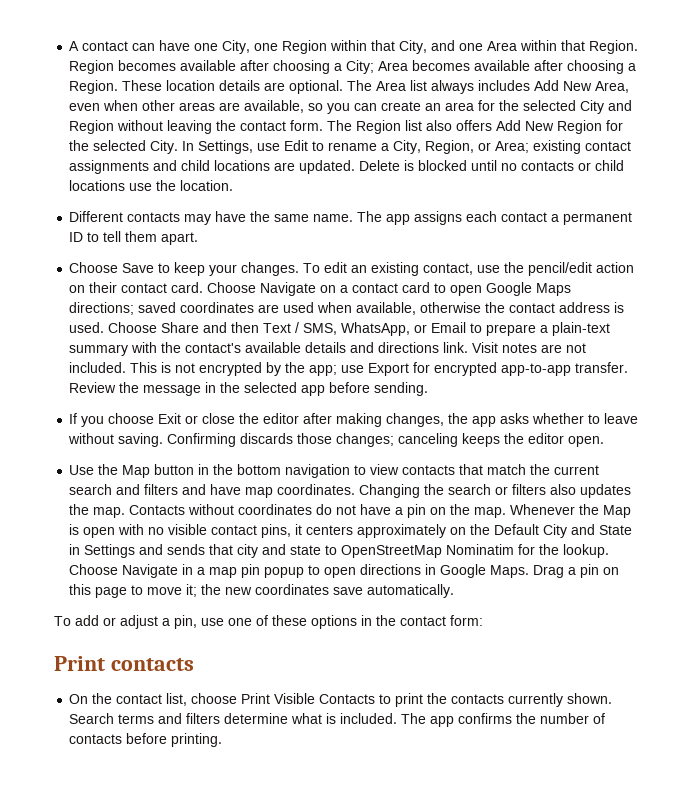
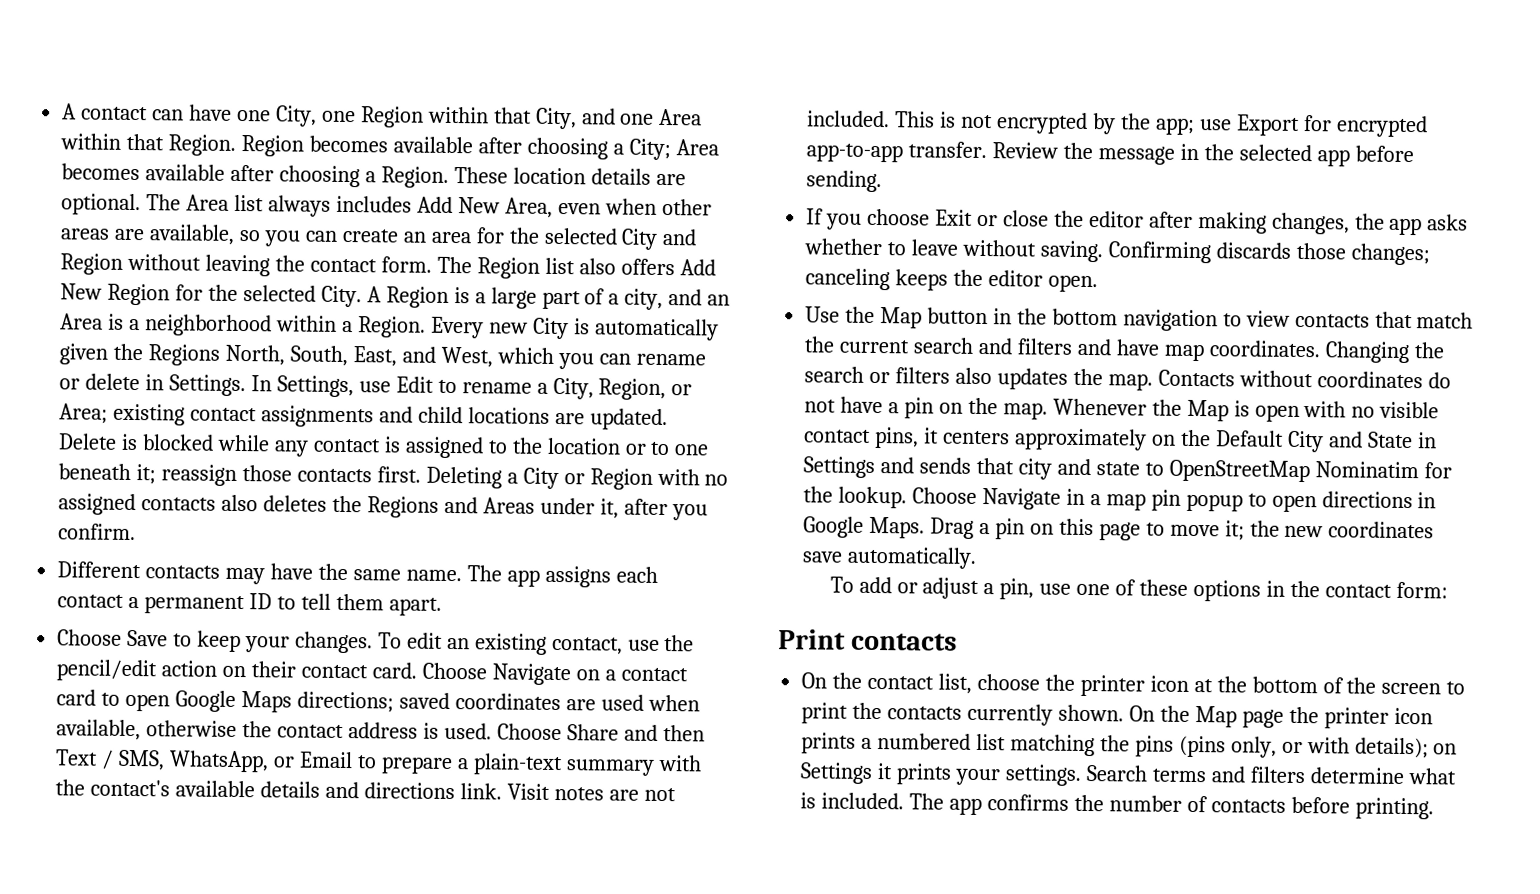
(179, 147) none -> [366,286,731,310] [60,313,719,341] [59,343,706,370] [59,373,247,397] A Region is a large part of a city, and an Area is a neighborhood within a Region. Every new City is automatically given the Regions North, South, East, and West, which you can rename or delete in Settings.
[471,160,625,171] [69,180,234,191] until no contacts or child locations use the location. -> [217,434,710,459] [58,463,729,490] [58,493,708,521] [58,523,137,541] while any contact is assigned to the location or to one beneath it; reassign those contacts first. Deleting a City or Region with no assigned contacts also deletes the Regions and Areas under it, after you confirm.
[241,693,376,704] Print Visible Contacts -> [1044,674,1442,697] the printer icon at the bottom of the screen
(613, 698) none -> [1128,705,1433,729] [801,732,1458,759] [800,762,1082,786] On the Map page the printer icon prints a numbered list matching the pins (pins only, or with details); on Settings it prints your settings.

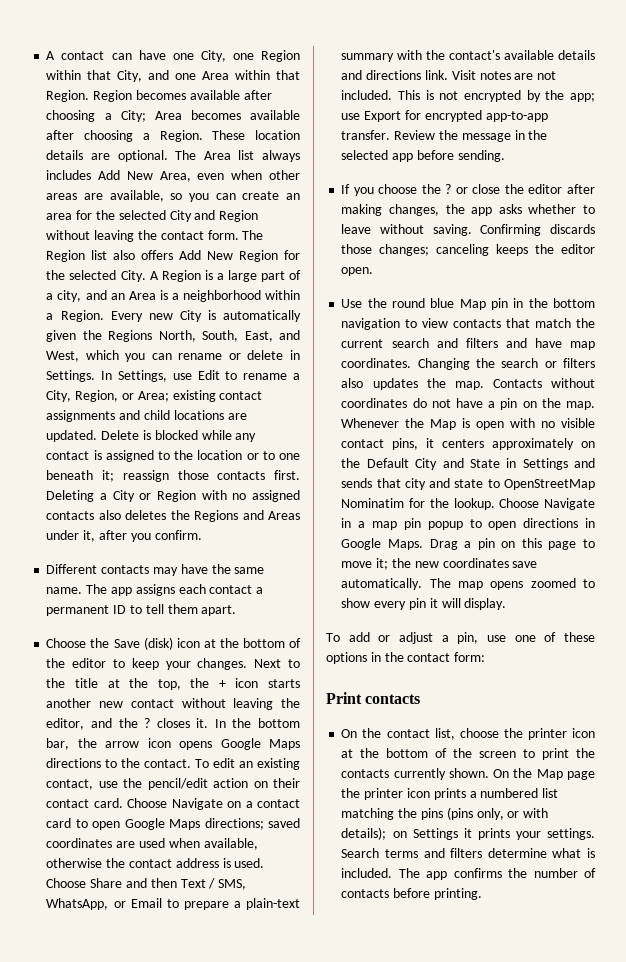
[127,629,373,654] Save to keep your changes. -> [90,637,301,650] [46,658,300,670] [46,678,300,690] [46,698,300,710] [46,718,300,730] [46,738,300,750] [46,758,192,768] the Save (disk) icon at the bottom of the editor to keep your changes. Next to the title at the top, the + icon starts another new contact without leaving the editor, and the ? closes it. In the bottom bar, the arrow icon opens Google Maps directions to the contact.
[935,209,974,226] Exit -> [421,184,452,194] the ?
[880,307,989,329] Map button -> [392,298,509,310] round blue Map pin
(978, 557) none -> [429,578,595,590] [341,598,507,610] The map opens zoomed to show every pin it will display.

